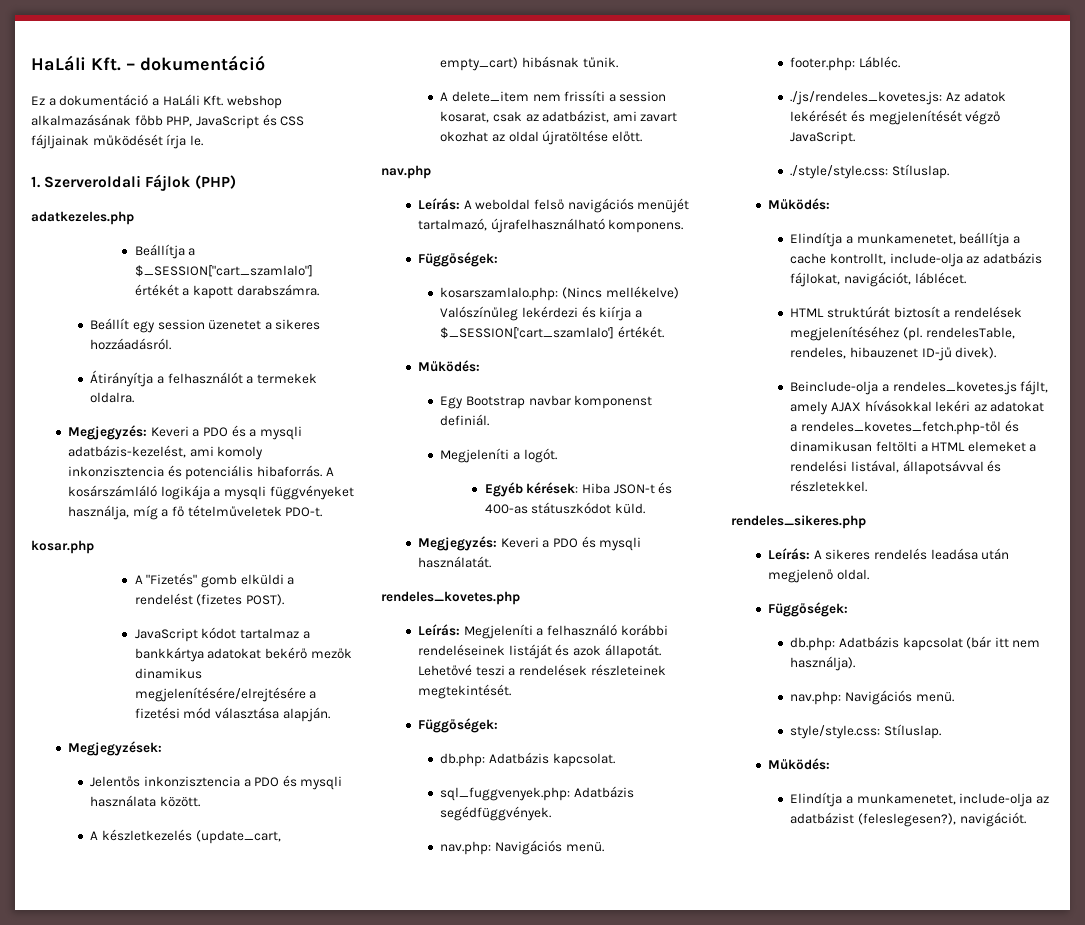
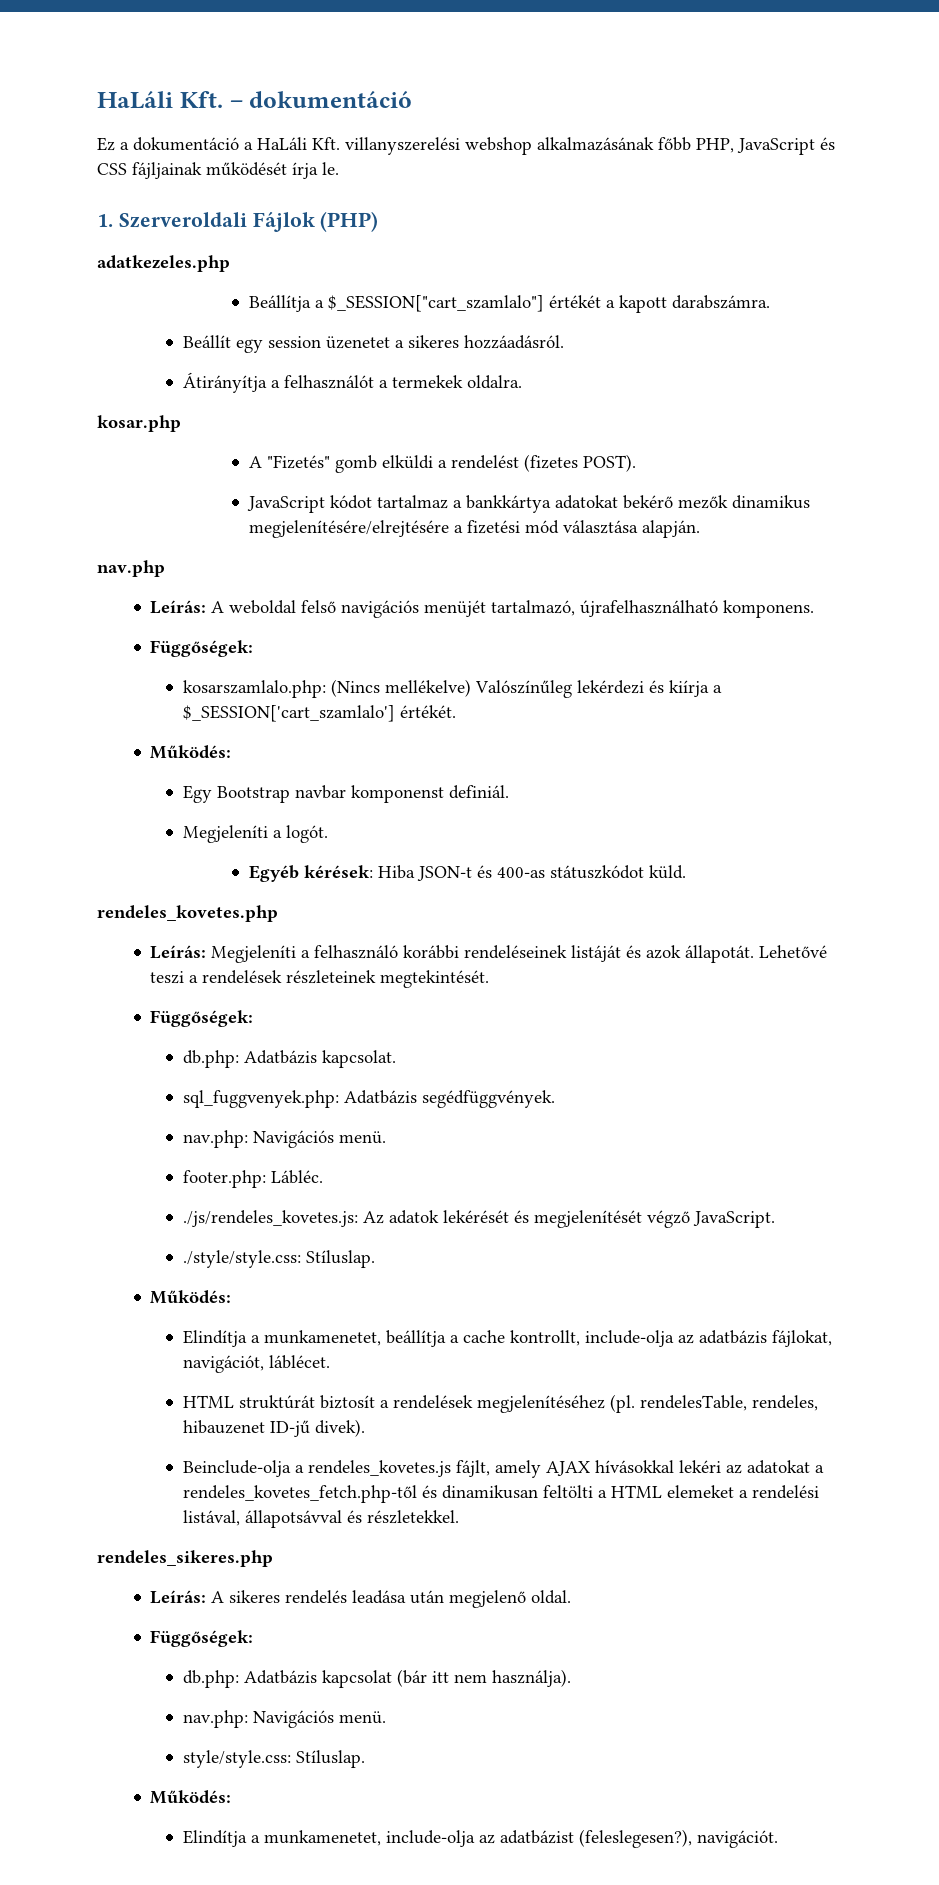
(224, 100) none -> [345,137,460,155] villanyszerelési
[68,425,302,440] [68,445,264,460] [68,465,334,480] [68,485,354,500] [68,505,323,520] // Megjegyzés: Keveri a PDO és a mysqli adatbázis-kezelést, ami komoly inkonzisztencia és potenciális hibaforrás. A kosárszámláló logikája a mysqli függvényeket használja, míg a fő tételműveletek PDO-t. -> (523, 382) none
[68,741,163,756] [90,775,343,790] [90,795,200,807] [90,829,281,844] [440,56,618,71] [440,90,667,102] [440,110,678,123] [440,130,642,145] // Megjegyzések: // Jelentős inkonzisztencia a PDO és mysqli használata között. // A készletkezelés (update_cart, empty_cart) hibásnak tűnik. // A delete_item nem frissíti a session kosarat, csak az adatbázist, ami zavart okozhat az oldal újratöltése előtt. -> (700, 529) none
[418,536,642,551] [418,556,492,568] // Megjegyzés: Keveri a PDO és mysqli használatát. -> (686, 872) none

